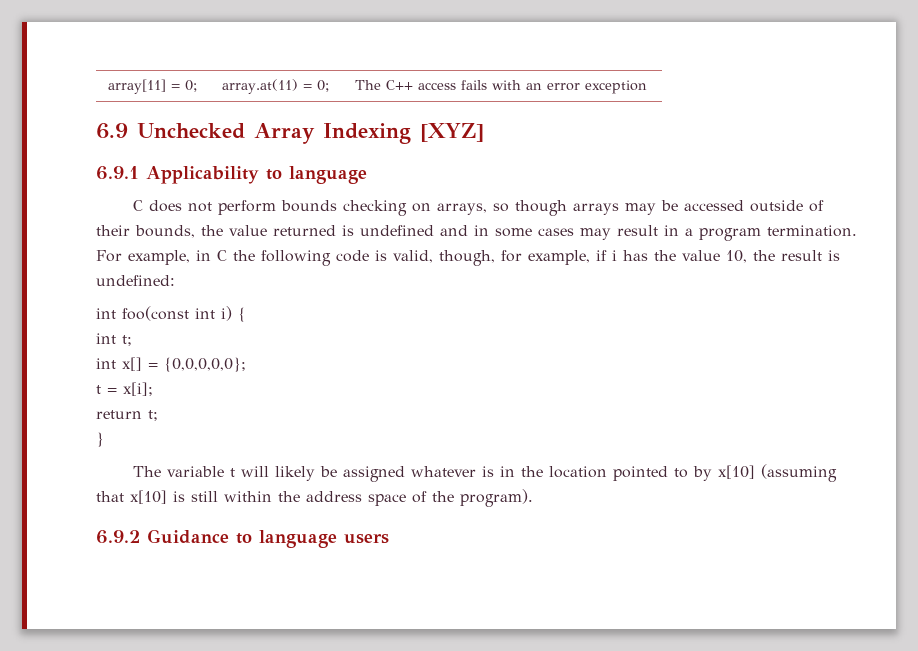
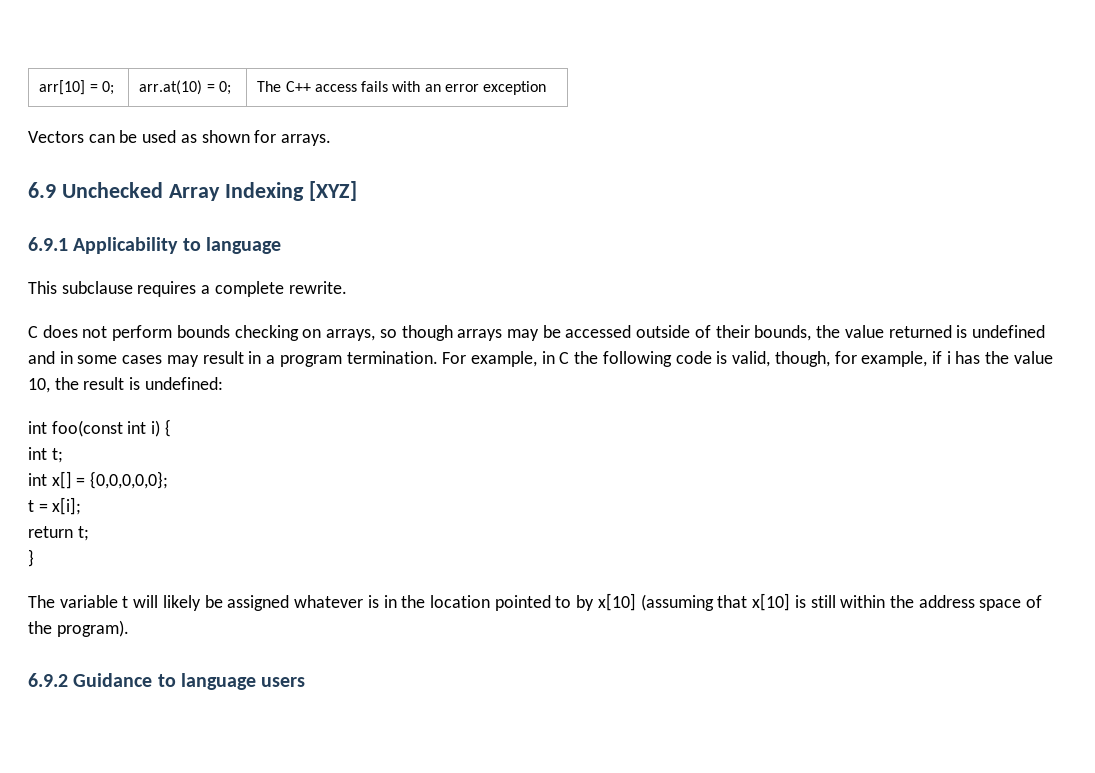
[108,79,198,94] [222,79,299,94] array[11] = 0; | array.at(11) -> [39,80,114,95] [139,80,203,95] arr[10] = 0; | arr.at(10)
(648, 87) none -> [28,130,332,146] // Vectors can be used as shown for arrays.
(367, 175) none -> [28,281,347,297] // This subclause requires a complete rewrite.

